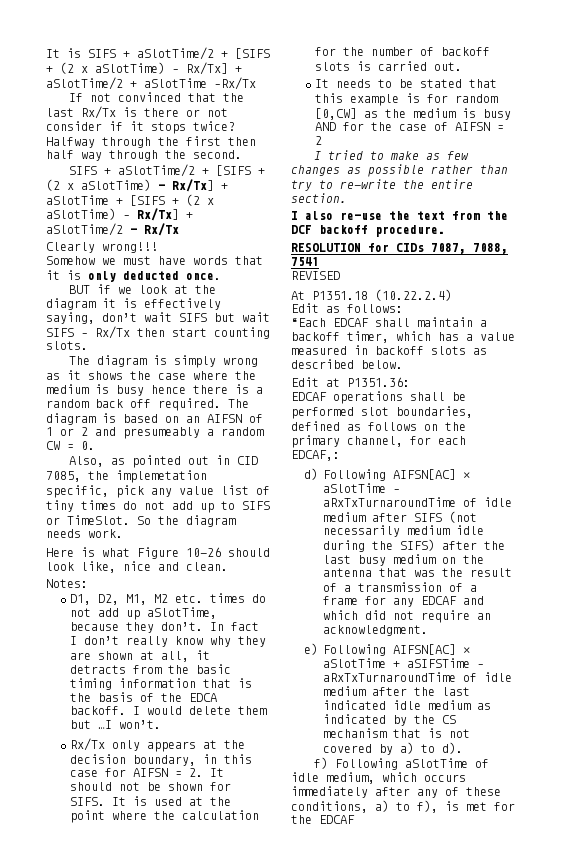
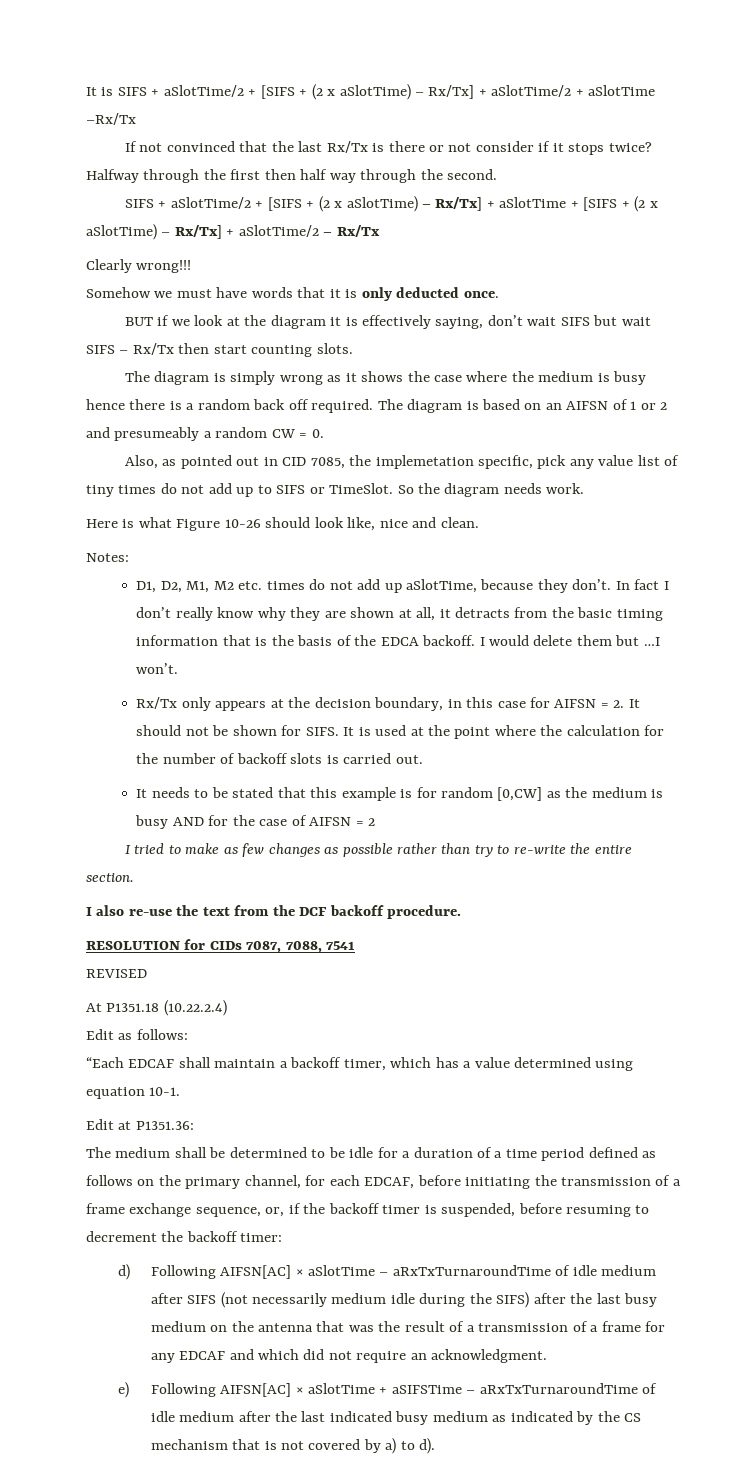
[291,345,487,355] [291,359,403,369] [291,377,410,387] [291,391,466,404] [291,406,473,419] measured in backoff slots as described below. // Edit at P1351.36: // EDCAF operations shall be performed slot boundaries, -> [514,1057,634,1071] [86,1087,181,1099] [86,1119,194,1130] [86,1147,585,1161] determined using equation 10-1. // Edit at P1351.36: // The medium shall be determined to be idle for a duration of a time period
[291,450,340,461] EDCAF,: -> [364,1175,681,1189] [86,1203,650,1217] [86,1231,283,1242] EDCAF, before initiating the transmission of a frame exchange sequence, or, if the backoff timer is suspended, before resuming to decrement the backoff timer:
[393,700,422,710] idle -> [395,1411,429,1425] busy
[314,757,490,770] [291,772,466,784] [291,786,501,798] [291,800,515,813] [291,815,355,824] // f) Following aSlotTime of idle medium, which occurs immediately after any of these conditions, a) to f), is met for the EDCAF -> (436, 1446) none

